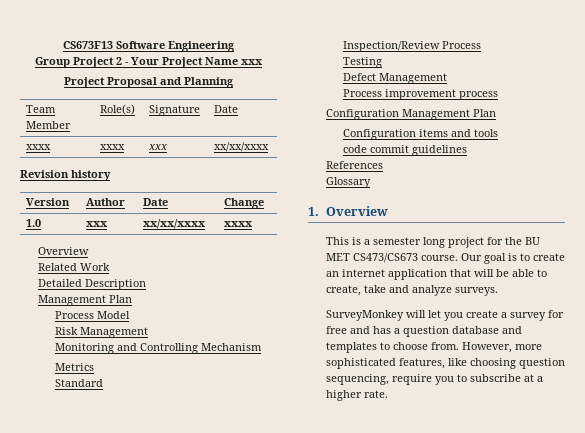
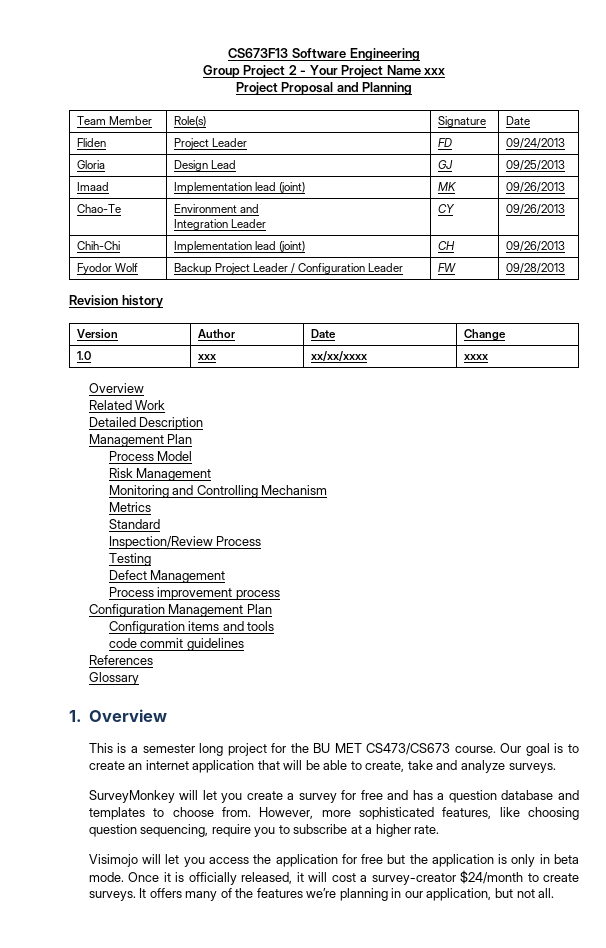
[26,144,52,150] [100,144,126,150] [148,144,169,150] [214,142,270,152] xxxx | xxxx | xxx | xx/xx/xxxx -> [76,138,106,147] [173,138,247,149] [437,138,453,147] [505,138,565,149] [76,160,105,169] [173,160,236,171] [437,160,453,169] [505,160,565,171] [76,182,109,191] [173,182,305,194] [437,182,457,191] [505,182,565,193] [76,204,121,213] [173,204,259,213] [173,219,266,230] [437,204,455,213] [505,204,565,215] [76,241,120,250] [173,241,305,253] [437,241,455,250] [505,241,565,252] [76,263,138,274] [173,263,404,275] [437,263,456,272] [505,263,565,274] Fliden | Project Leader | FD | 09/24/2013 // Gloria | Design Lead | GJ | 09/25/2013 // Imaad | Implementation lead (joint) | MK | 09/26/2013 // Chao-Te | Environment and // Integration Leader | CY | 09/26/2013 // Chih-Chi | Implementation lead (joint) | CH | 09/26/2013 // Fyodor Wolf | Backup Project Leader / Configuration Leader | FW | 09/28/2013
(388, 394) none -> [88,854,579,867] [88,870,580,885] [88,888,555,901] // Visimojo will let you access the application for free but the application is only in beta mode. Once it is officially released, it will cost a survey-creator $24/month to create surveys. It offers many of the features we’re planning in our application, but not all.

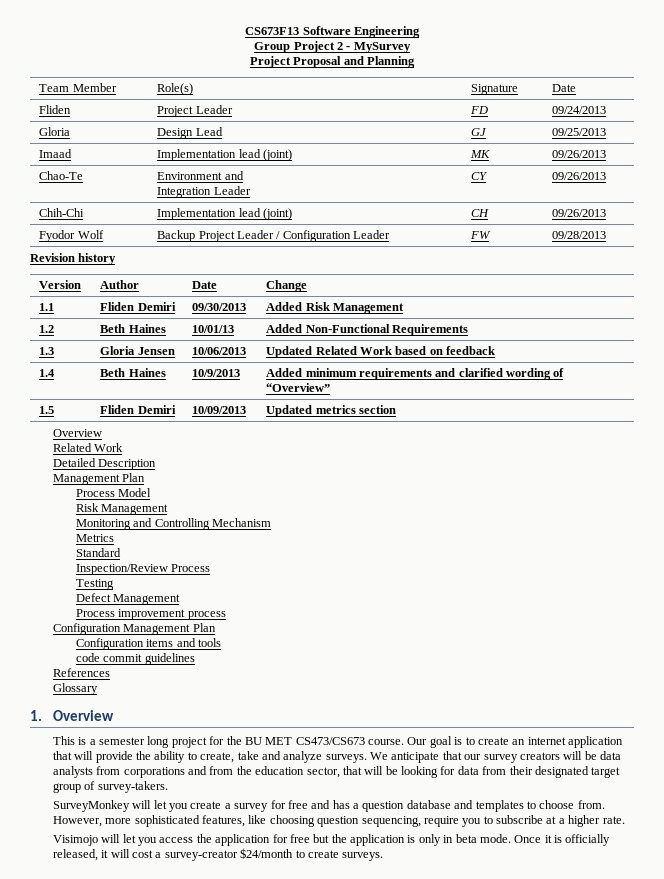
[309,65,446,78] Your Project Name xxx -> [353,42,411,53] MySurvey
[76,351,91,360] [197,354,216,360] [310,351,367,362] [463,354,488,360] 1.0 | xxx | xx/xx/xxxx | xxxx -> [39,303,55,311] [100,302,176,311] [192,303,247,311] [266,302,404,314] [39,325,55,333] [100,324,166,333] [192,325,235,333] [266,324,468,336] [39,347,55,355] [100,346,175,355] [192,347,247,355] [266,346,496,358] [39,369,56,377] [100,368,166,377] [192,369,241,377] [266,368,565,380] [266,383,331,392] [39,406,55,414] [100,405,176,414] [192,406,247,414] [266,405,396,417] 1.1 | Fliden Demiri | 09/30/2013 | Added Risk Management // 1.2 | Beth Haines | 10/01/13 | Added Non-Functional Requirements // 1.3 | Gloria Jensen | 10/06/2013 | Updated Related Work based on feedback // 1.4 | Beth Haines | 10/9/2013 | Added minimum requirements and clarified wording of “Overview” // 1.5 | Fliden Demiri | 10/09/2013 | Updated metrics section
[305,760,348,770] be able -> [95,751,186,763] provide the ability
(556, 768) none -> [370,751,622,763] [52,766,621,778] [52,781,168,793] We anticipate that our survey creators will be data analysts from corporations and from the education sector, that will be looking for data from their designated target group of survey-takers.
[139,888,555,901] It offers many of the features we’re planning in our application, but not all. -> (384, 856) none

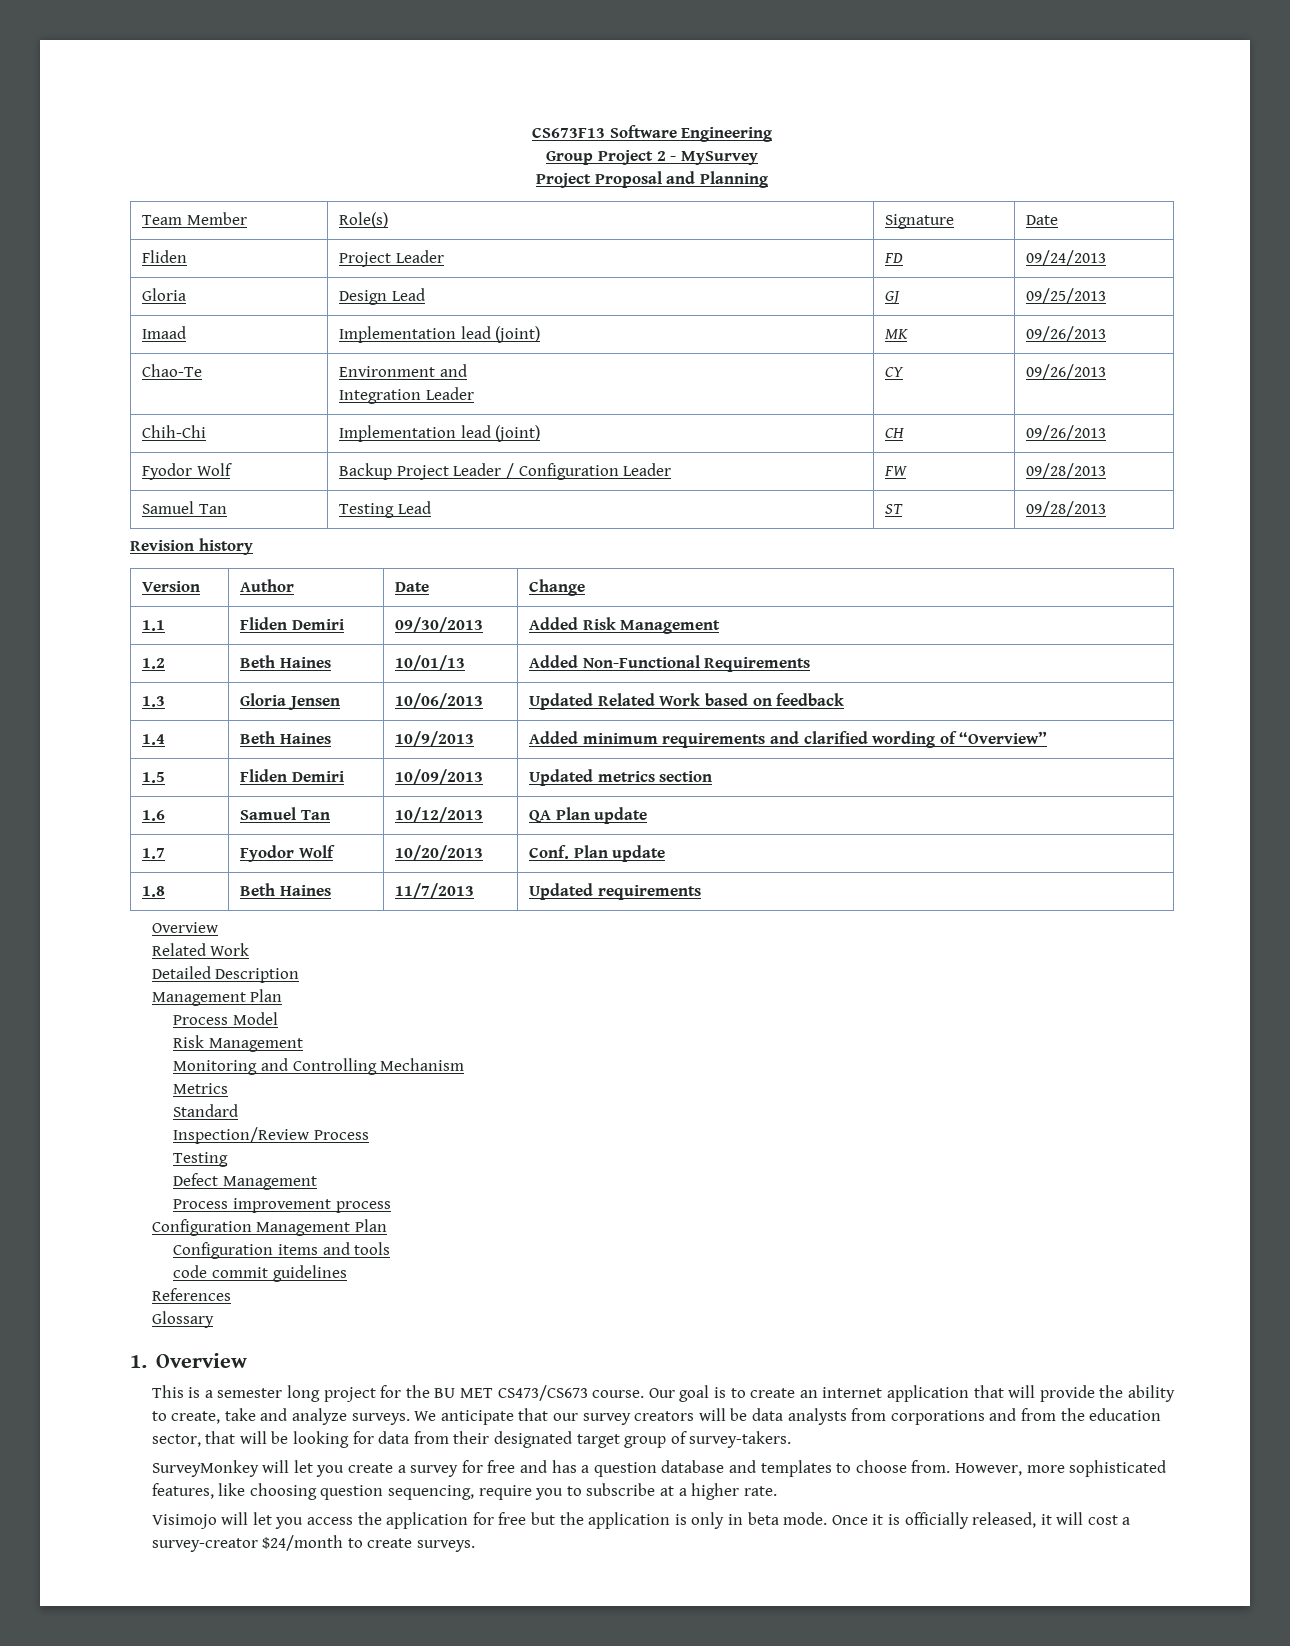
(607, 235) none -> [142,501,227,514] [339,501,431,518] [885,504,904,514] [1026,501,1107,517] // Samuel Tan | Testing Lead | ST | 09/28/2013
(396, 409) none -> [142,810,166,821] [240,807,330,820] [395,807,484,823] [529,807,648,824] [142,848,166,859] [240,845,335,862] [395,845,484,861] [529,845,666,862] [142,886,166,897] [240,883,331,896] [395,883,475,899] [529,883,701,900] // 1.6 | Samuel Tan | 10/12/2013 | QA Plan update // 1.7 | Fyodor Wolf | 10/20/2013 | Conf. Plan update // 1.8 | Beth Haines | 11/7/2013 | Updated requirements

